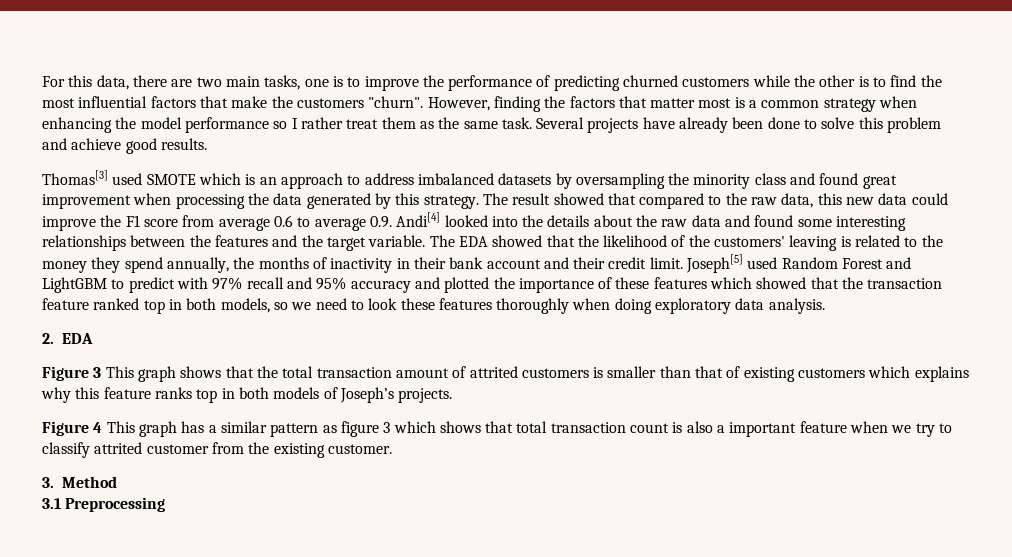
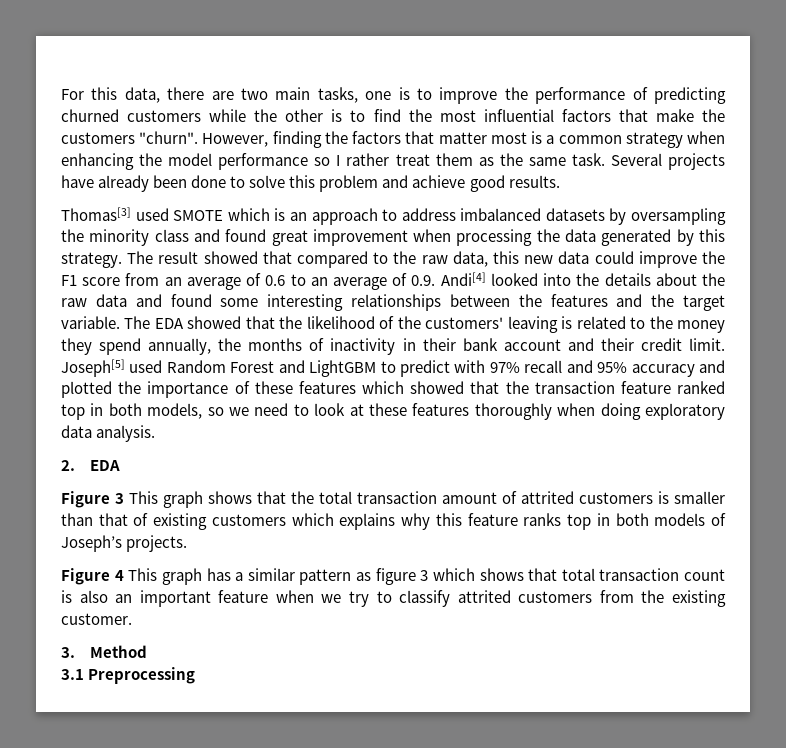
[218,215,366,231] average 0.6 to average -> [164,273,408,290] an average of 0.6 to an average of
(398, 304) none -> [349,404,364,416] at
[717,425,726,433] a -> [115,594,133,603] an
[146,444,209,454] customer -> [518,591,593,603] customers

